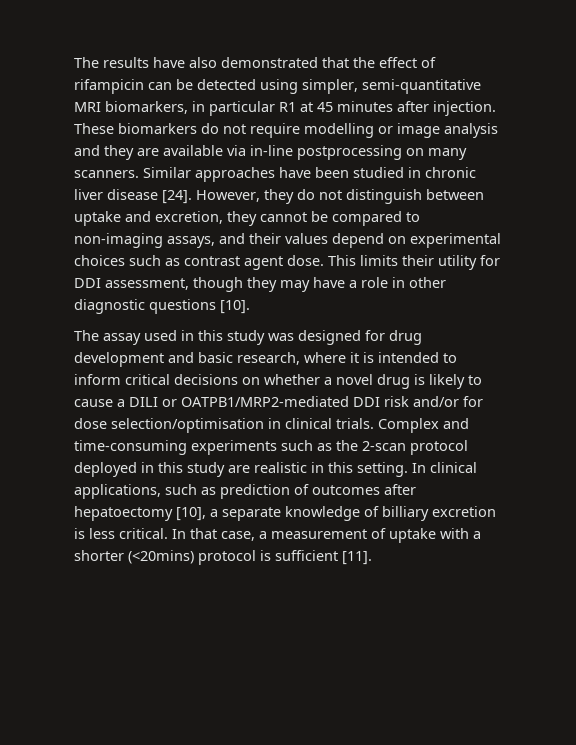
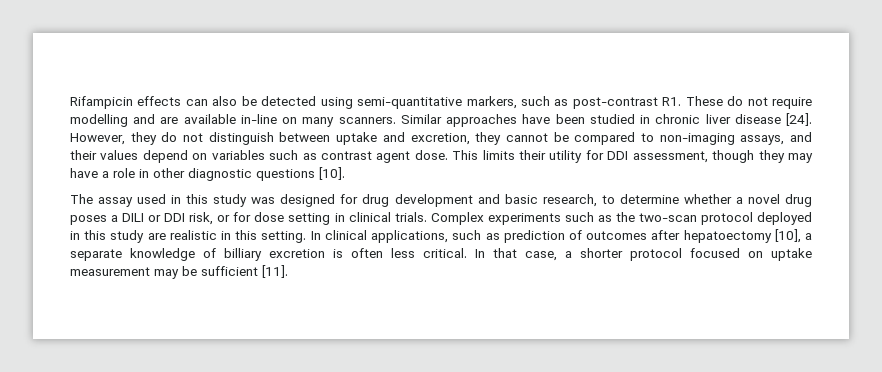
[74,57,436,68] [74,79,481,94] [74,101,496,116] [74,123,498,138] [74,145,402,160] The results have also demonstrated that the effect of rifampicin can be detected using simpler, semi-quantitative MRI biomarkers, in particular R1 at 45 minutes after injection. These biomarkers do not require modelling or image analysis and they are available via in-line postprocessing -> [70,96,812,109] [70,114,277,127] Rifampicin effects can also be detected using semi-quantitative markers, such as post-contrast R1. These do not require modelling and are available in-line
[410,233,501,248] [74,255,125,266] experimental choices -> [211,150,265,160] variables
[304,352,457,363] [74,374,482,389] [74,396,459,407] where it is intended to inform critical decisions on whether a novel drug is likely to cause a DILI or OATPB1/MRP2-mediated DDI risk and/or -> [601,194,812,207] [70,212,231,225] to determine whether a novel drug poses a DILI or DDI risk, or
[111,418,264,433] selection/optimisation -> [288,213,331,225] setting
[443,418,469,429] [74,440,187,455] and time-consuming -> (484, 218) none
[362,441,406,451] 2-scan -> [638,213,697,222] two-scan
(85, 533) none -> [351,248,383,258] often
[271,528,481,543] [74,550,271,565] measurement of uptake with a shorter (<20mins) protocol is -> [580,248,812,261] [70,266,197,279] shorter protocol focused on uptake measurement may be

